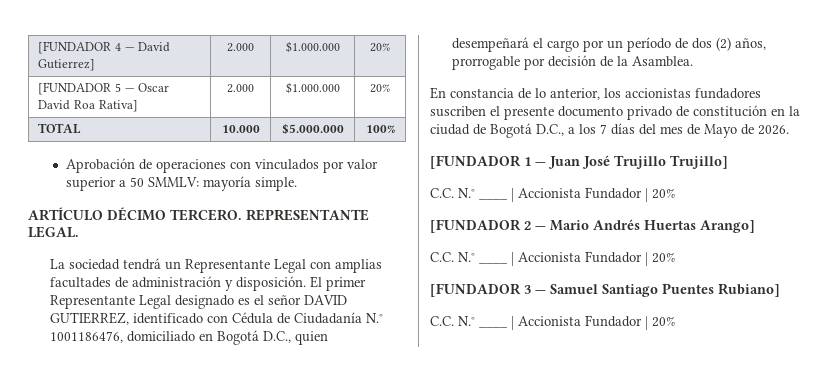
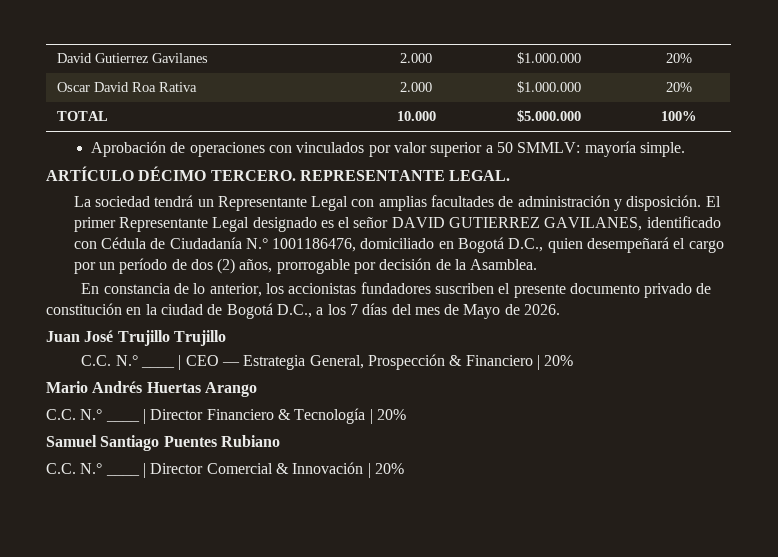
[38,41,171,54] [38,59,96,71] [227,43,254,52] [285,41,340,53] [370,43,390,52] [38,82,135,95] [FUNDADOR 4 — David Gutierrez] | 2.000 | $1.000.000 | 20% // [FUNDADOR 5 — -> [56,53,208,63] [400,53,432,63] [517,52,581,64] [665,53,692,63] David Gutierrez Gavilanes | 2.000 | $1.000.000 | 20% //
[98,100,138,112] Rativa] -> [158,82,197,92] Rativa
[50,312,130,325] GUTIERREZ, -> [449,217,643,231] GUTIERREZ GAVILANES,
[430,155,546,169] [FUNDADOR 1 — -> (561, 309) none
[670,155,728,169] [430,188,475,198] [479,187,675,202] [430,219,546,233] Trujillo] // C.C. N.° ____ | Accionista Fundador | 20% // [FUNDADOR 2 — -> [173,330,226,346] [81,355,138,366] [140,354,574,370] Trujillo // C.C. N.° ____ | CEO — Estrategia General, Prospección & Financiero | 20% //
[700,220,755,233] [430,252,475,262] [479,251,675,266] [430,283,546,297] Arango] // C.C. N.° ____ | Accionista Fundador | 20% // [FUNDADOR 3 — -> [204,382,257,397] [46,409,103,420] [105,408,406,424] Arango // C.C. N.° ____ | Director Financiero & Tecnología | 20% //
[718,283,780,297] [430,316,475,326] [479,315,642,330] Rubiano] // C.C. N.° ____ | Accionista Fundador -> [220,435,280,447] [46,463,103,474] [105,462,364,478] Rubiano // C.C. N.° ____ | Director Comercial & Innovación

